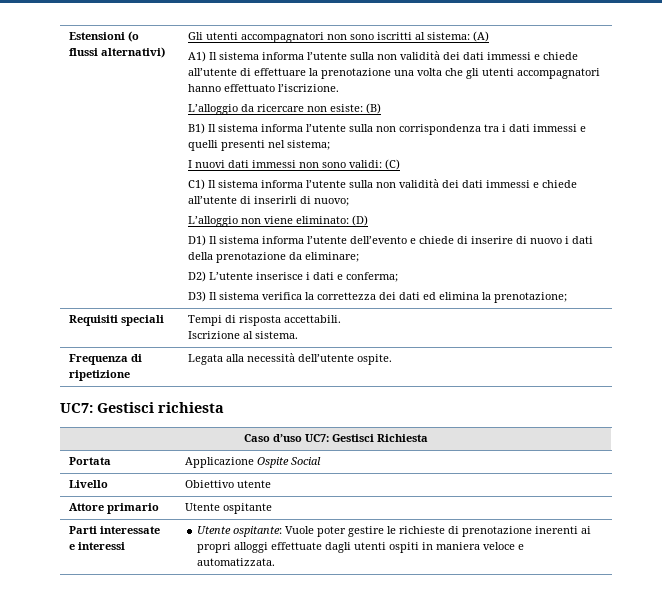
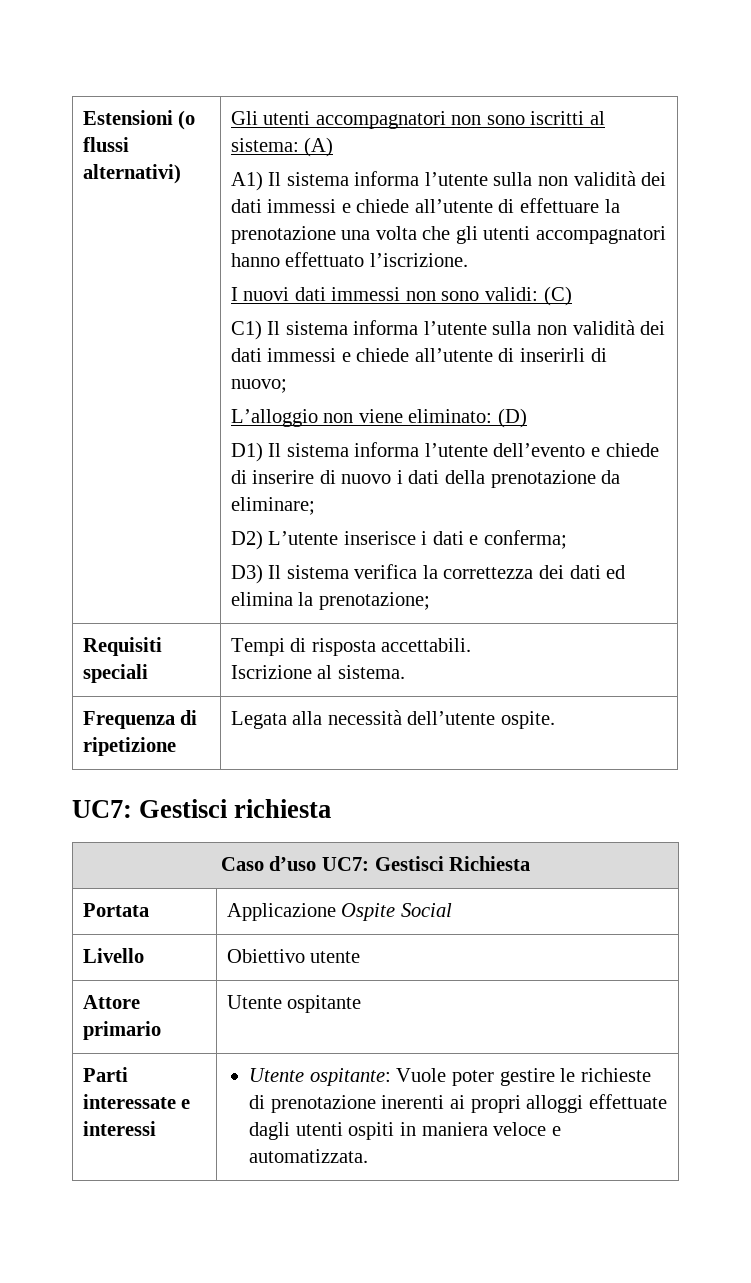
[188,103,382,115] [188,123,587,135] [188,140,331,151] // L’alloggio da ricercare non esiste: (B) // B1) Il sistema informa l’utente sulla non corrispondenza tra i dati immessi e quelli presenti nel sistema; -> (468, 260) none

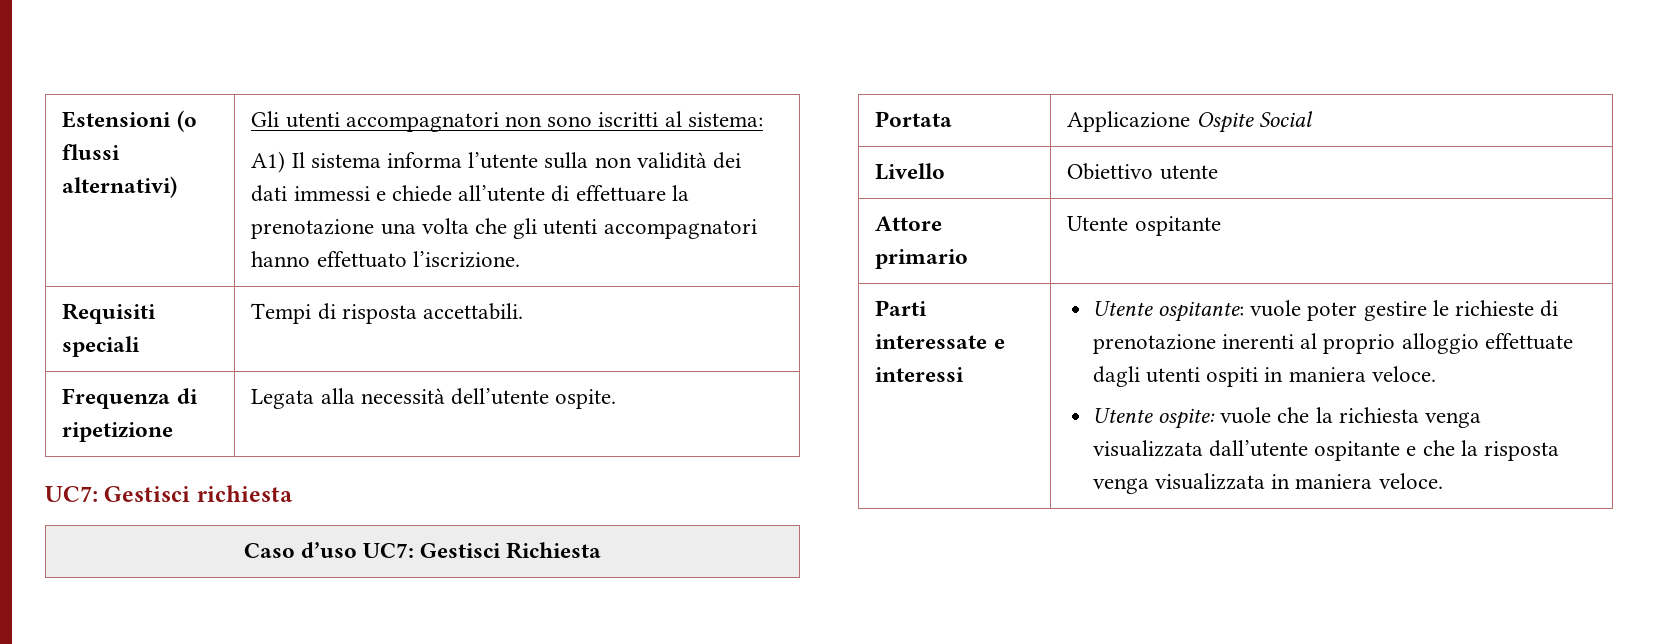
[304,137,334,157] (A) -> (763, 119) none
[230,286,572,306] [230,320,666,340] [230,348,607,362] [230,379,287,393] [230,408,527,428] [230,442,659,462] [230,470,621,488] [230,497,315,515] [230,530,568,550] [230,564,626,584] [230,592,430,610] // I nuovi dati immessi non sono validi: (C) // C1) Il sistema informa l’utente sulla non validità dei dati immessi e chiede all’utente di inserirli di nuovo; // L’alloggio non viene eliminato: (D) // D1) Il sistema informa l’utente dell’evento e chiede di inserire di nuovo i dati della prenotazione da eliminare; // D2) L’utente inserisce i dati e conferma; // D3) Il sistema verifica la correttezza dei dati ed elimina la prenotazione; -> (520, 259) none
[230,665,405,679] // Iscrizione al sistema. -> (524, 311) none
[396,1068,447,1082] Vuole -> [1250,300,1302,317] vuole
[449,1095,584,1113] ai propri alloggi -> [1300,333,1479,354] al proprio alloggio
[493,1122,561,1136] [249,1149,369,1163] veloce e automatizzata. -> [1371,366,1436,382] [1092,407,1481,429] [1092,440,1559,461] [1092,473,1443,494] veloce. // Utente ospite: vuole che la richiesta venga visualizzata dall’utente ospitante e che la risposta venga visualizzata in maniera veloce.

